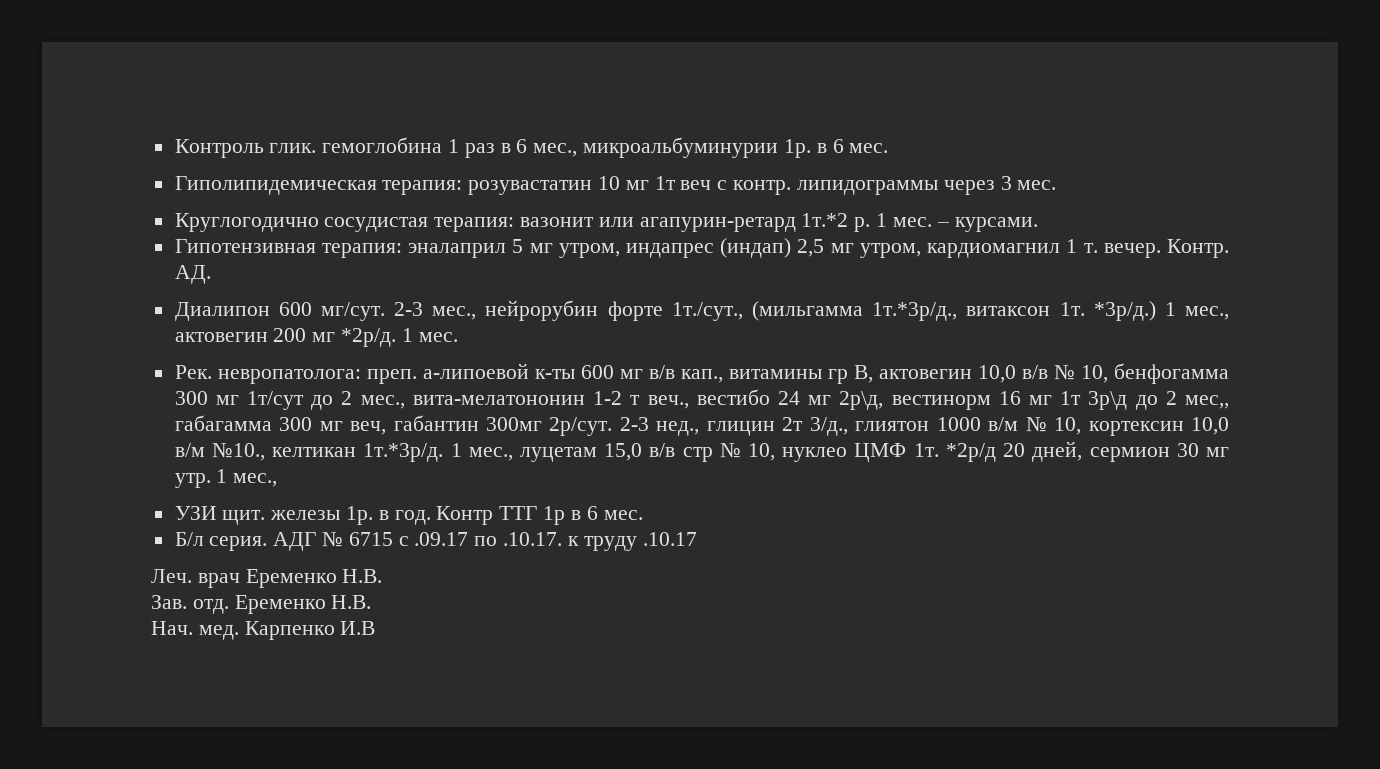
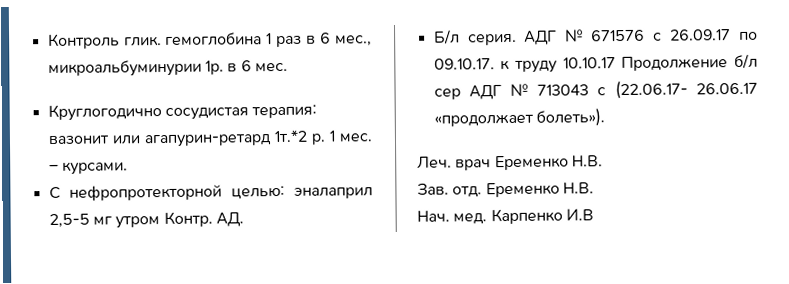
[174,176,1057,195] // Гиполипидемическая терапия: розувастатин 10 мг 1т веч с контр. липидограммы через 3 мес. -> (288, 67) none
[174,238,1229,258] [174,265,211,284] [174,300,1229,321] [174,328,458,347] [174,363,1229,384] [174,389,1229,410] [174,415,1229,436] [174,441,1229,462] [174,469,278,488] [174,506,643,525] [174,532,697,551] Гипотензивная терапия: эналаприл 5 мг утром, индапрес (индап) 2,5 мг утром, кардиомагнил 1 т. вечер. Контр. АД. // Диалипон 600 мг/сут. 2-3 мес., нейрорубин форте 1т./сут., (мильгамма 1т.*3р/д., витаксон 1т. *3р/д.) 1 мес., актовегин 200 мг *2р/д. 1 мес. // Рек. невропатолога: преп. а-липоевой к-ты 600 мг в/в кап., витамины гр В, актовегин 10,0 в/в № 10, бенфогамма 300 мг 1т/сут до 2 мес., вита-мелатононин 1-2 т веч., вестибо 24 мг 2р\д, вестинорм 16 мг 1т 3р\д до 2 мес,, габагамма 300 мг веч, габантин 300мг 2р/сут. 2-3 нед., глицин 2т 3/д., глиятон 1000 в/м № 10, кортексин 10,0 в/м №10., келтикан 1т.*3р/д. 1 мес., луцетам 15,0 в/в стр № 10, нуклео ЦМФ 1т. *2р/д 20 дней, сермион 30 мг утр. 1 мес., // УЗИ щит. железы 1р. в год. Контр ТТГ 1р в 6 мес. // Б/л серия. АДГ № 6715 с .09.17 по .10.17. к труду .10.17 -> [48,184,373,201] [48,211,244,229] [433,29,758,46] [433,53,758,73] [433,80,758,100] [433,108,605,127] С нефропротекторной целью: эналаприл 2,5-5 мг утром Контр. АД. // Б/л серия. АДГ № 671576 с 26.09.17 по 09.10.17. к труду 10.10.17 Продолжение б/л сер АДГ № 713043 с (22.06.17- 26.06.17 «продолжает болеть»).

